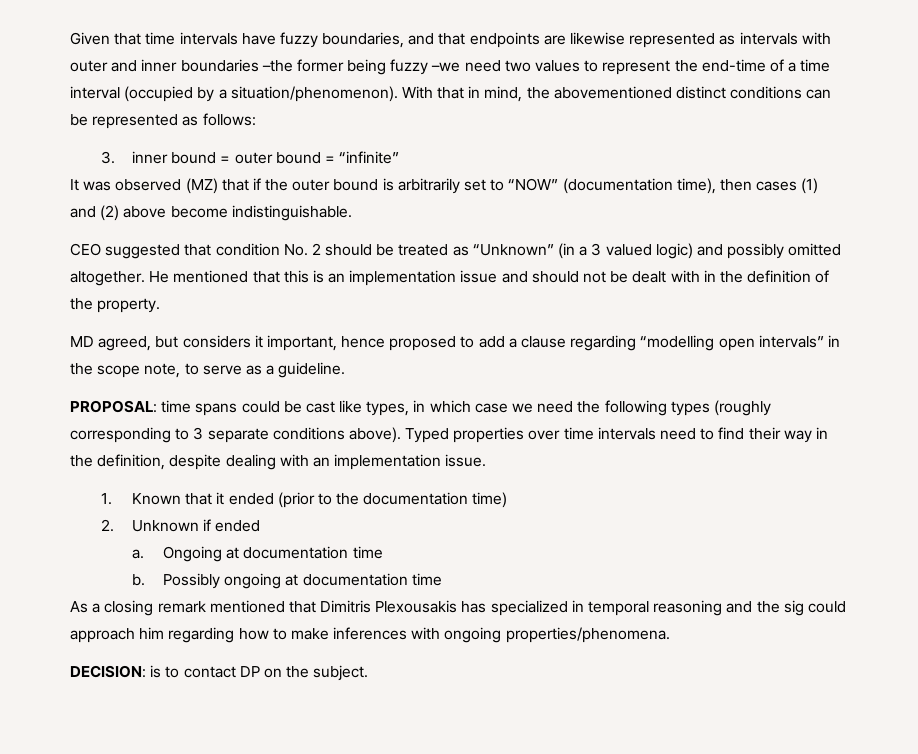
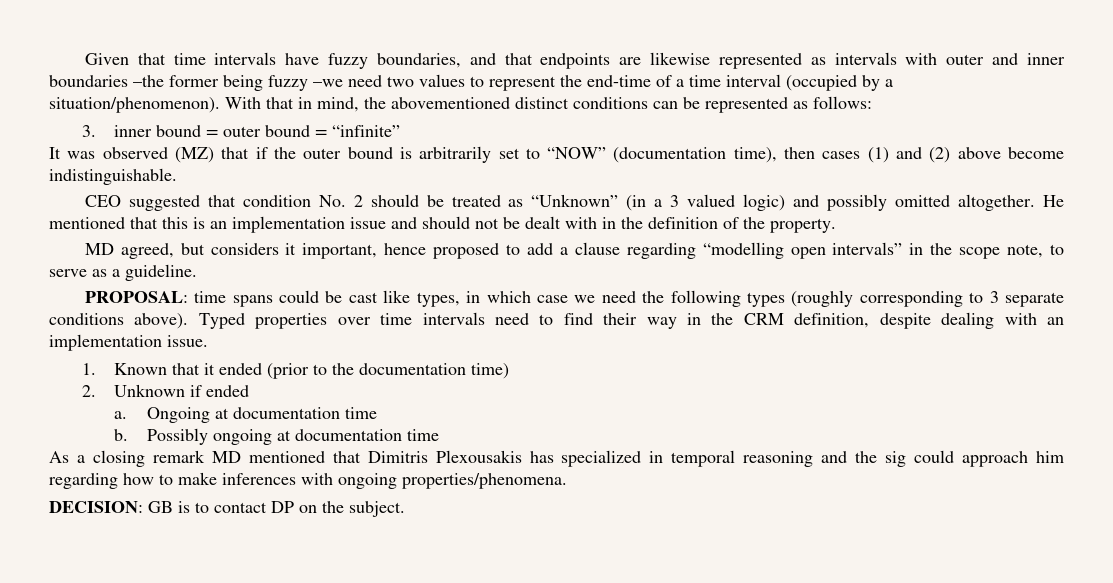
(93, 461) none -> [743,313,784,325] CRM
(206, 607) none -> [211,451,241,463] MD
(146, 671) none -> [148,501,173,513] GB

